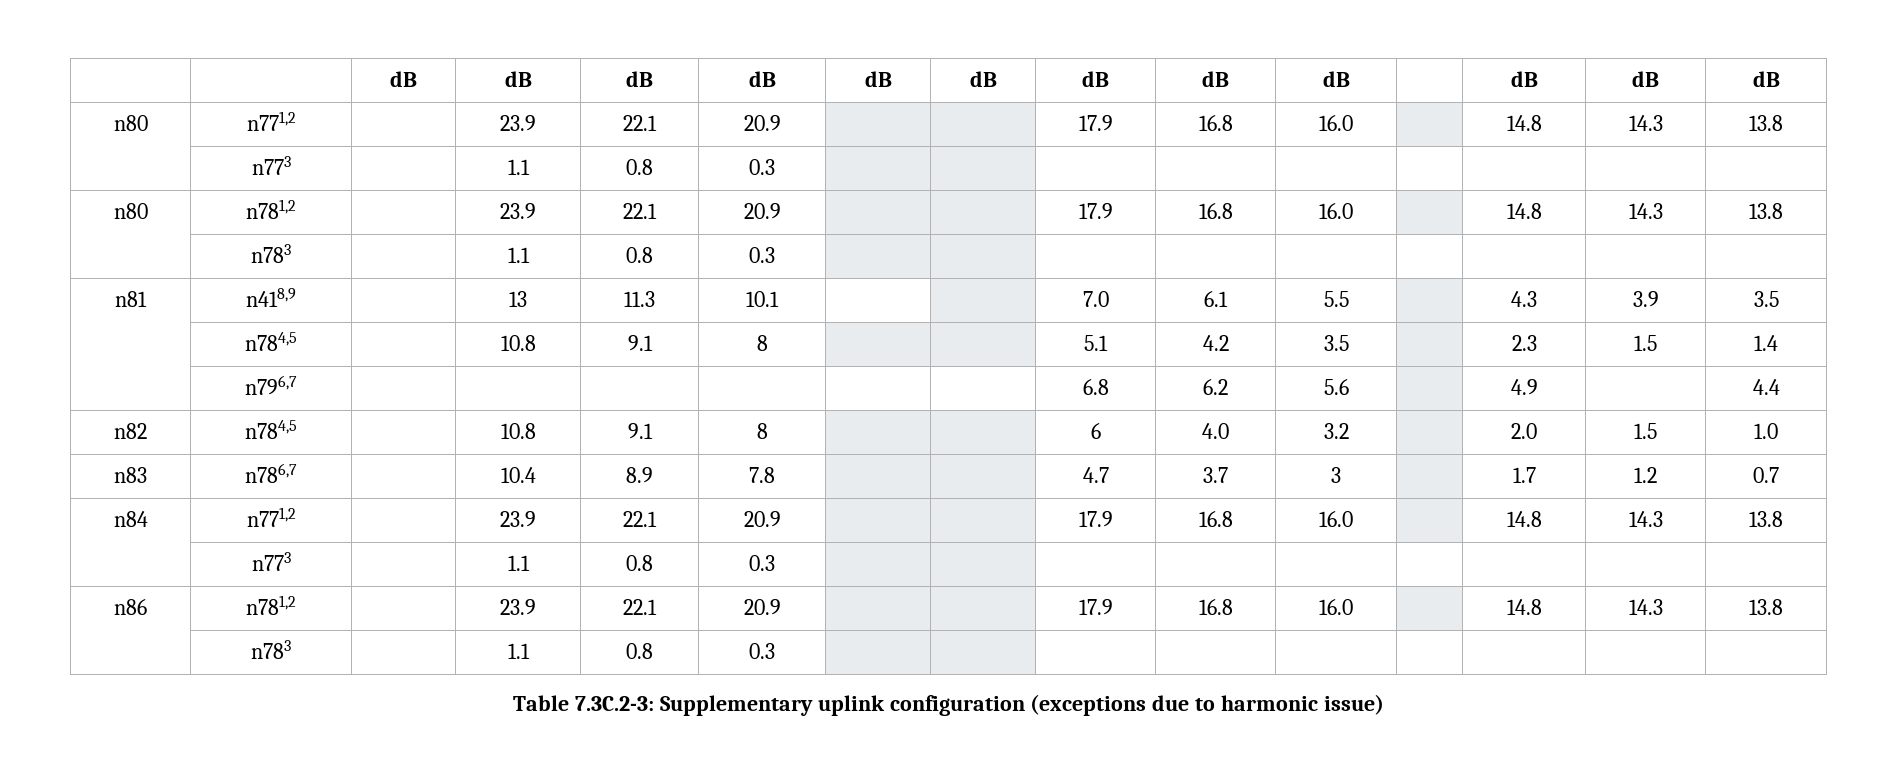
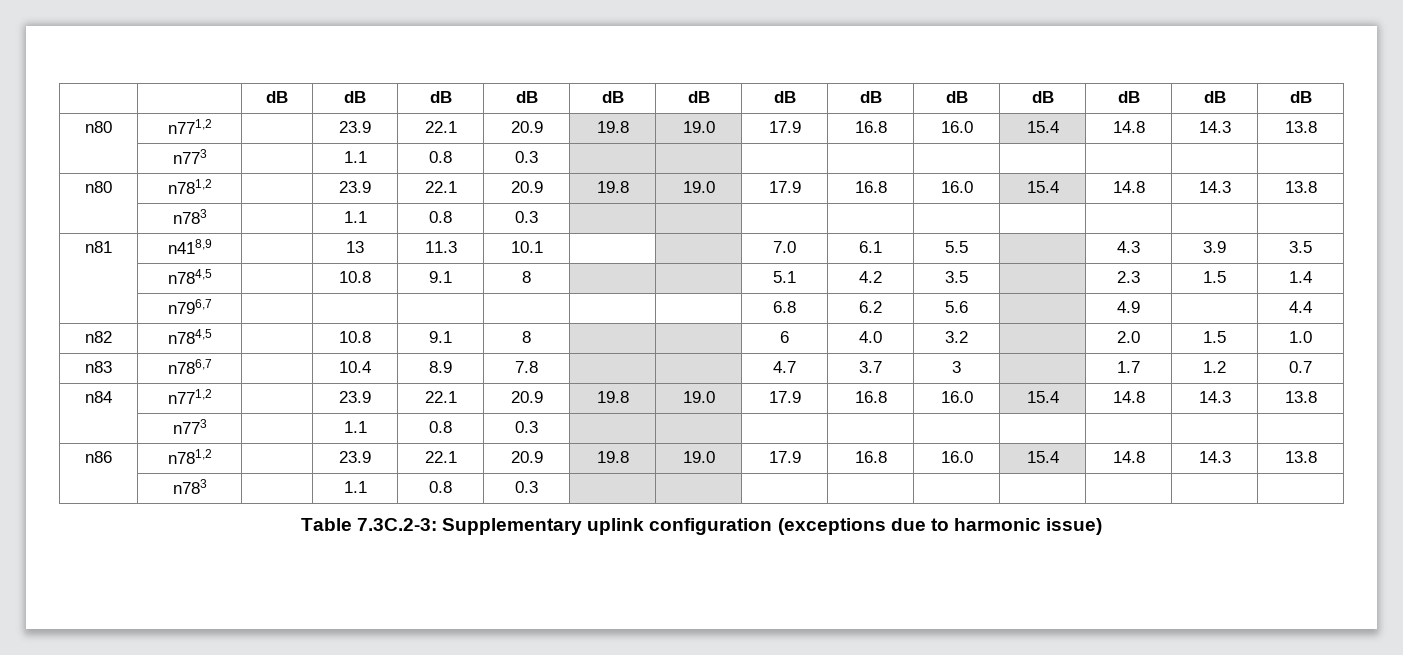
[390,71,417,87] [504,71,532,87] [626,71,653,87] [748,71,776,87] [864,71,892,87] [969,71,997,87] [1082,71,1109,87] [1202,71,1229,87] [1322,71,1350,87] | | dB | dB | dB | dB | dB | dB | dB | dB | dB | -> [266,91,288,103] [344,91,366,103] [429,91,452,103] [515,91,538,103] [601,91,624,103] [687,91,710,103] [773,91,796,103] [859,91,882,103] [945,91,968,103] [1031,91,1054,103] | | dB | dB | dB | dB | dB | dB | dB | dB | dB | dB
[1078,115,1113,131] [1198,115,1233,131] [1319,115,1353,131] | | 17.9 | 16.8 | 16.0 | -> [596,121,629,133] [682,121,715,133] [768,121,801,133] [854,121,887,133] [940,121,973,133] [1026,121,1059,133] 19.8 | 19.0 | 17.9 | 16.8 | 16.0 | 15.4
[1078,203,1113,219] [1198,203,1233,219] [1319,203,1353,219] | | 17.9 | 16.8 | 16.0 | -> [596,181,629,193] [682,181,715,193] [768,181,801,193] [854,181,887,193] [940,181,973,193] [1026,181,1059,193] 19.8 | 19.0 | 17.9 | 16.8 | 16.0 | 15.4
[1078,511,1113,527] [1198,511,1233,527] [1319,511,1353,527] | | 17.9 | 16.8 | 16.0 | -> [596,391,629,403] [682,391,715,403] [768,391,801,403] [854,391,887,403] [940,391,973,403] [1026,391,1059,403] 19.8 | 19.0 | 17.9 | 16.8 | 16.0 | 15.4
[1078,599,1113,615] [1198,599,1233,615] [1319,599,1353,615] | | 17.9 | 16.8 | 16.0 | -> [596,451,629,463] [682,451,715,463] [768,451,801,463] [854,451,887,463] [940,451,973,463] [1026,451,1059,463] 19.8 | 19.0 | 17.9 | 16.8 | 16.0 | 15.4

